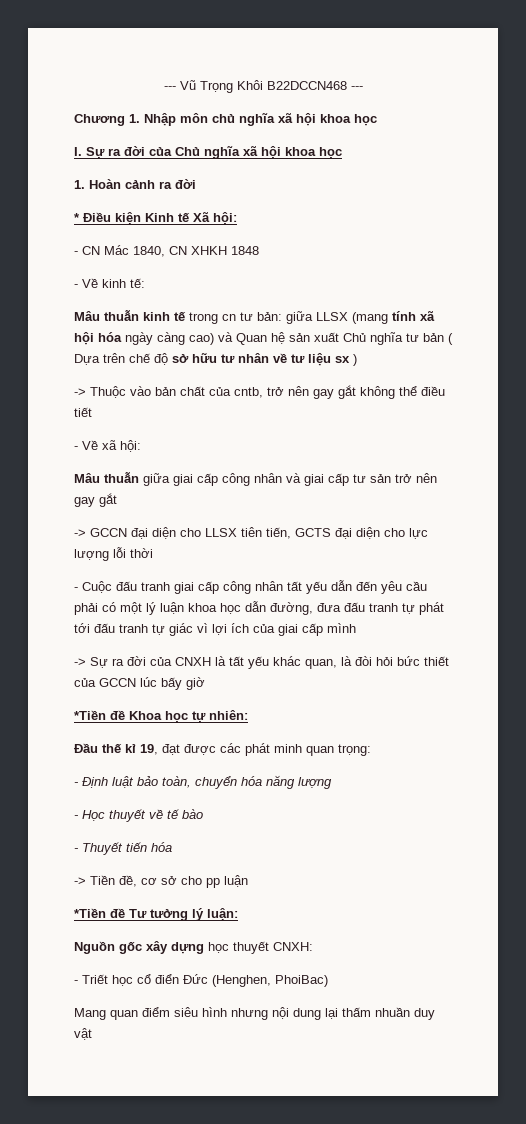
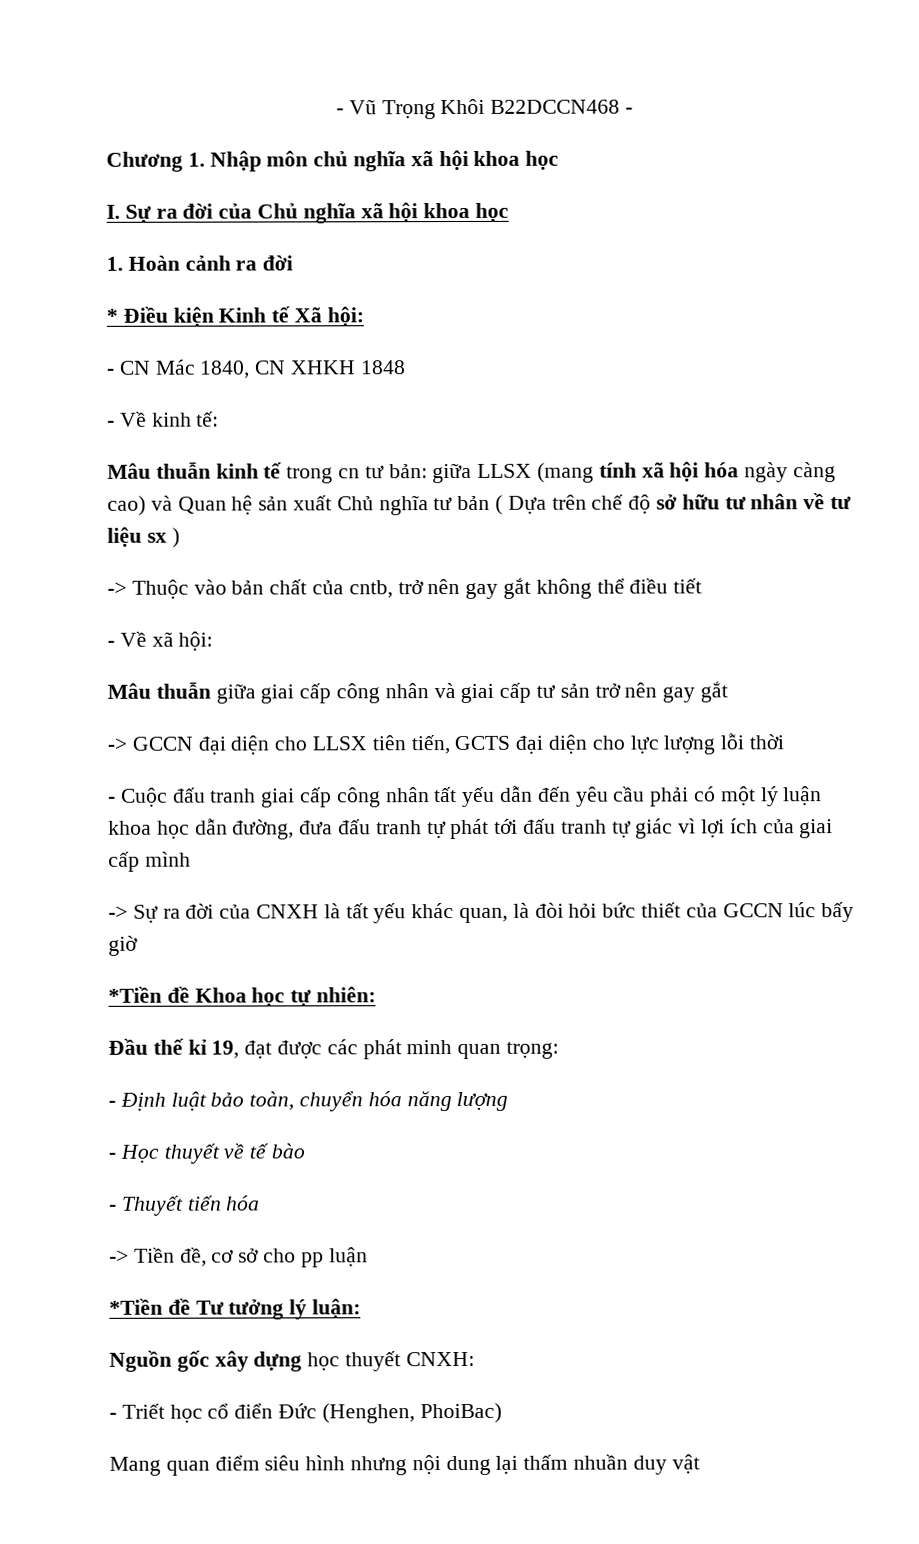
[163,86,176,90] --- -> [335,108,344,115] -
[350,86,363,90] --- -> [625,107,634,114] -

